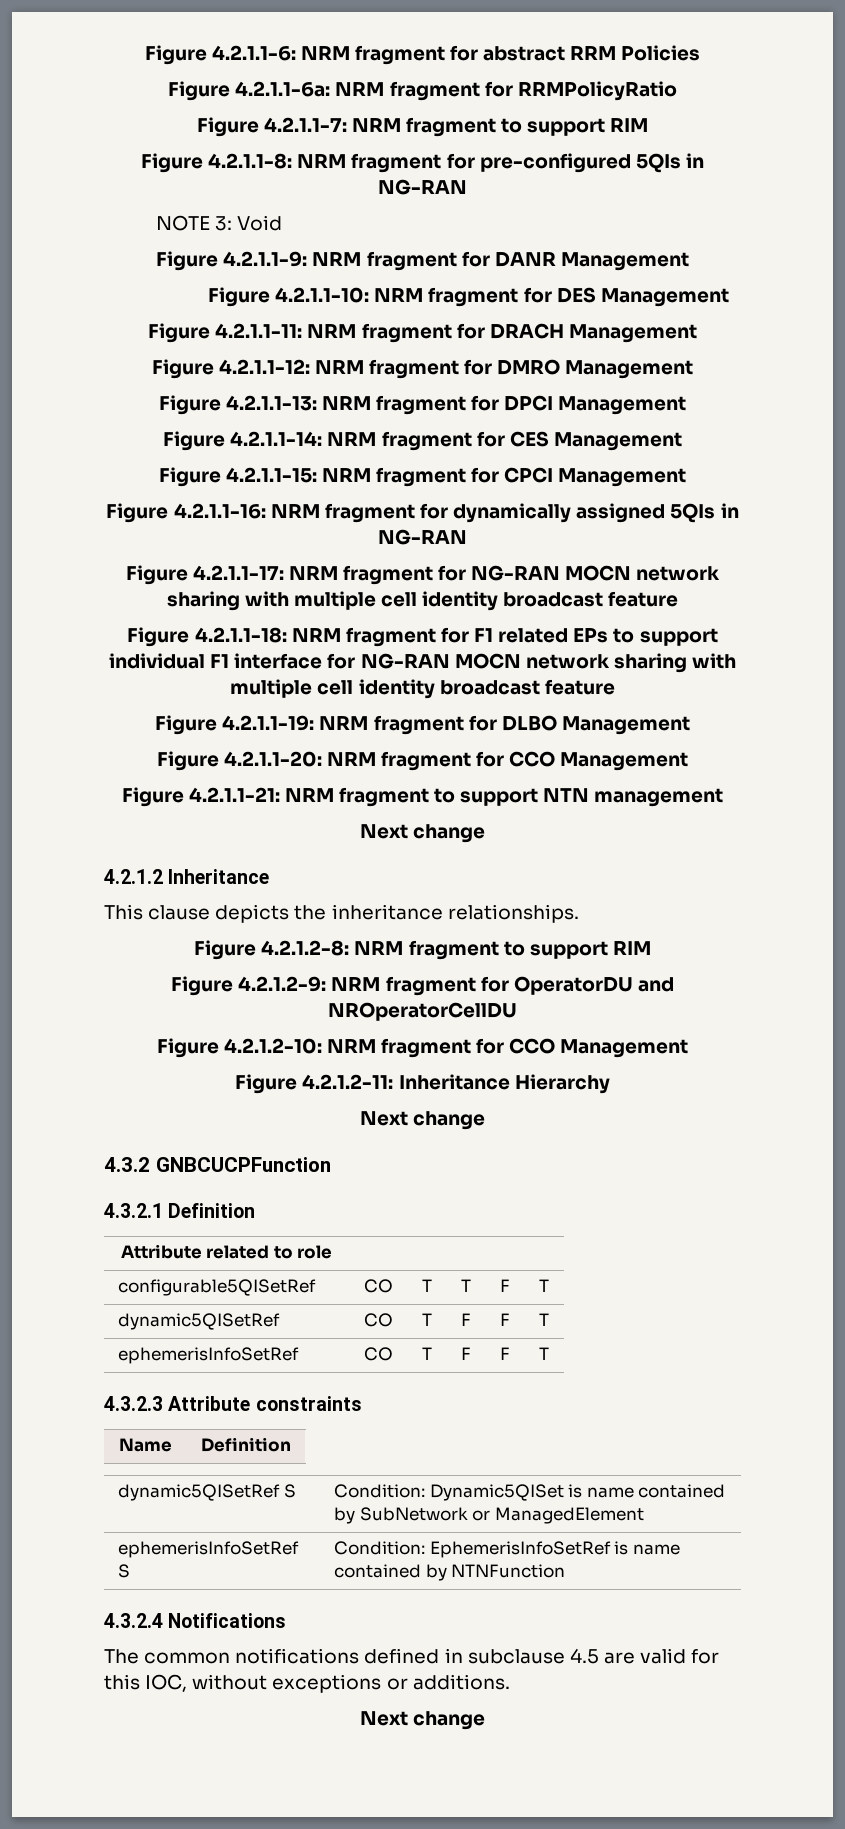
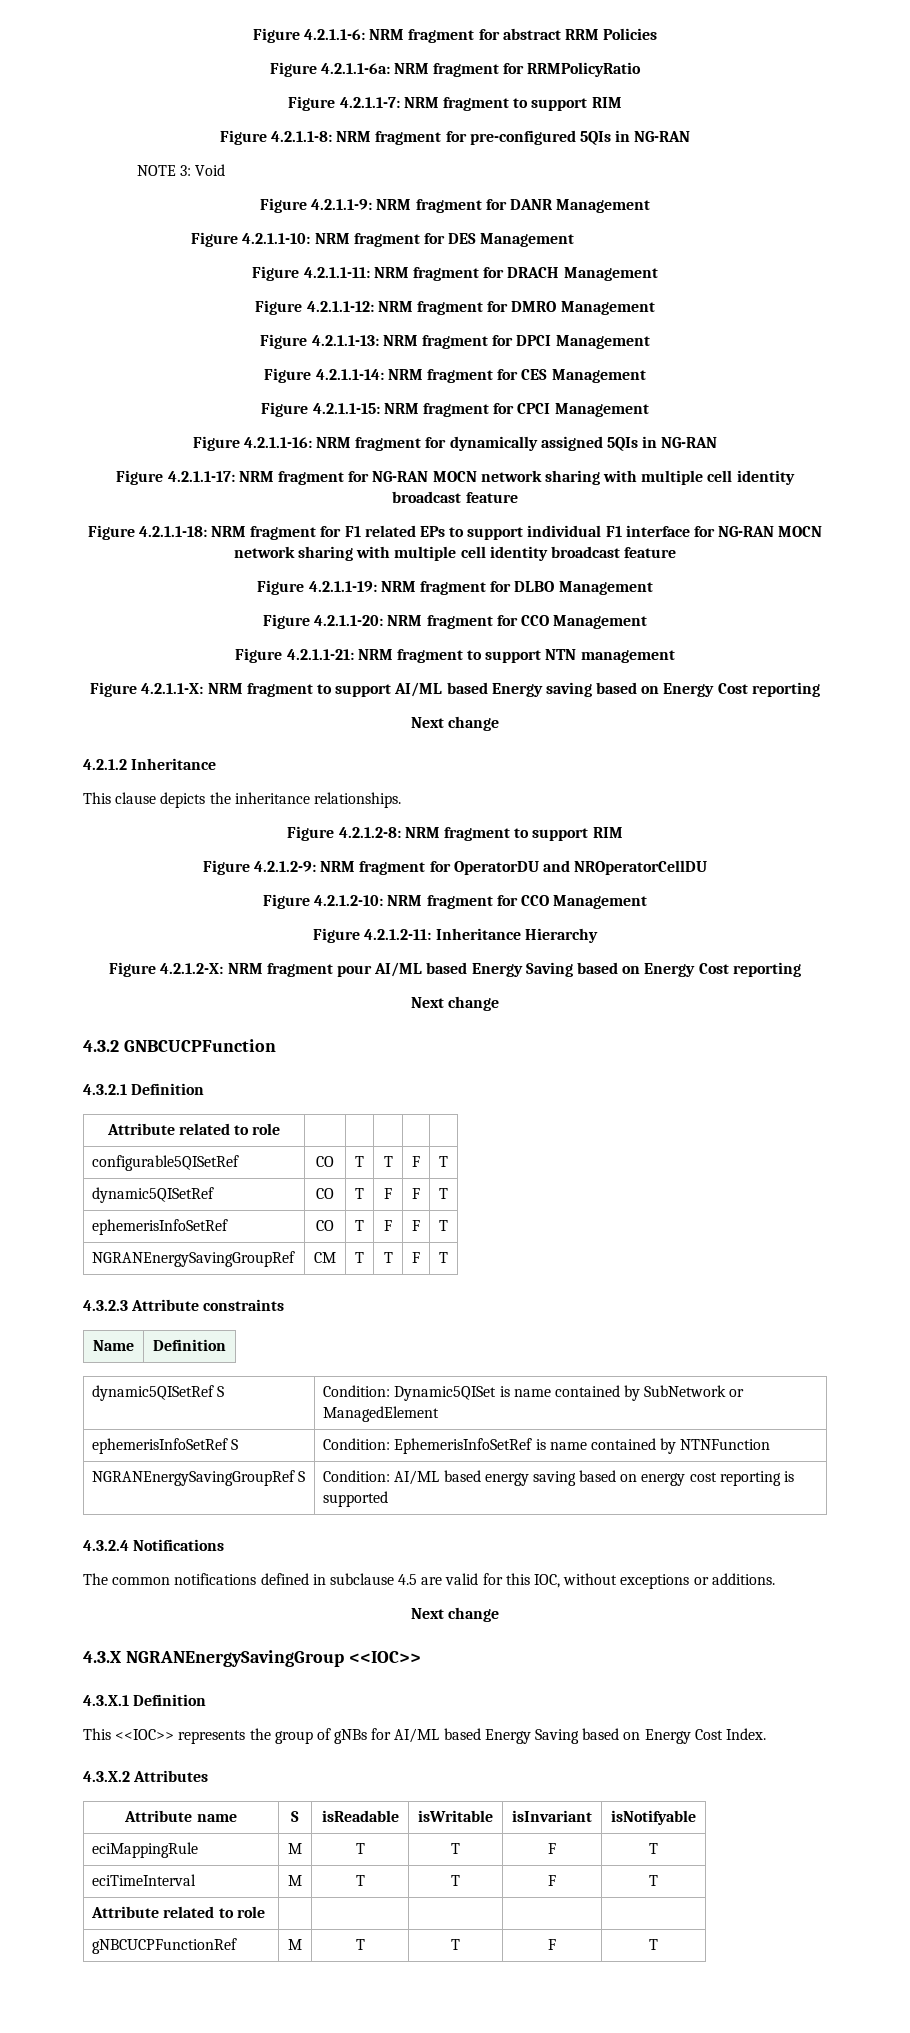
(724, 797) none -> [90,682,820,697] // Figure 4.2.1.1-X: NRM fragment to support AI/ML based Energy saving based on Energy Cost reporting
(610, 1084) none -> [109,962,801,977] // Figure 4.2.1.2-X: NRM fragment pour AI/ML based Energy Saving based on Energy Cost reporting
(549, 1353) none -> [92,1251,296,1267] [314,1252,336,1263] [355,1252,364,1263] [383,1252,393,1263] [412,1252,420,1263] [439,1252,448,1263] // NGRANEnergySavingGroupRef | CM | T | T | F | T
(566, 1571) none -> [92,1470,306,1486] [323,1470,794,1486] [323,1491,389,1507] // NGRANEnergySavingGroupRef S | Condition: AI/ML based energy saving based on energy cost reporting is supported
(486, 1720) none -> [83,1650,421,1667] [83,1694,207,1706] [83,1728,766,1744] [83,1770,209,1782] [124,1810,237,1822] [291,1811,299,1822] [321,1810,399,1822] [418,1810,493,1822] [512,1810,592,1822] [611,1810,696,1825] [92,1842,199,1858] [288,1843,302,1854] [355,1843,365,1854] [451,1843,460,1854] [548,1843,556,1854] [649,1843,658,1854] [92,1874,197,1886] [288,1875,302,1886] [355,1875,365,1886] [451,1875,460,1886] [548,1875,556,1886] [649,1875,658,1886] [91,1906,265,1918] [92,1938,238,1954] [288,1939,302,1950] [355,1939,365,1950] [451,1939,460,1950] [548,1939,556,1950] [649,1939,658,1950] // 4.3.X NGRANEnergySavingGroup <<IOC>> // 4.3.X.1 Definition // This <<IOC>> represents the group of gNBs for AI/ML based Energy Saving based on Energy Cost Index. // 4.3.X.2 Attributes // Attribute name | S | isReadable | isWritable | isInvariant | isNotifyable // eciMappingRule | M | T | T | F | T // eciTimeInterval | M | T | T | F | T // Attribute related to role | | | | | // gNBCUCPFunctionRef | M | T | T | F | T

